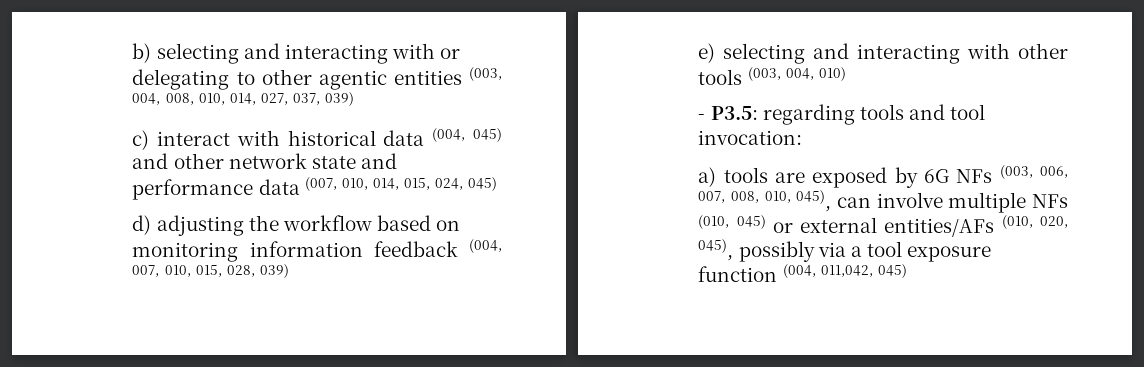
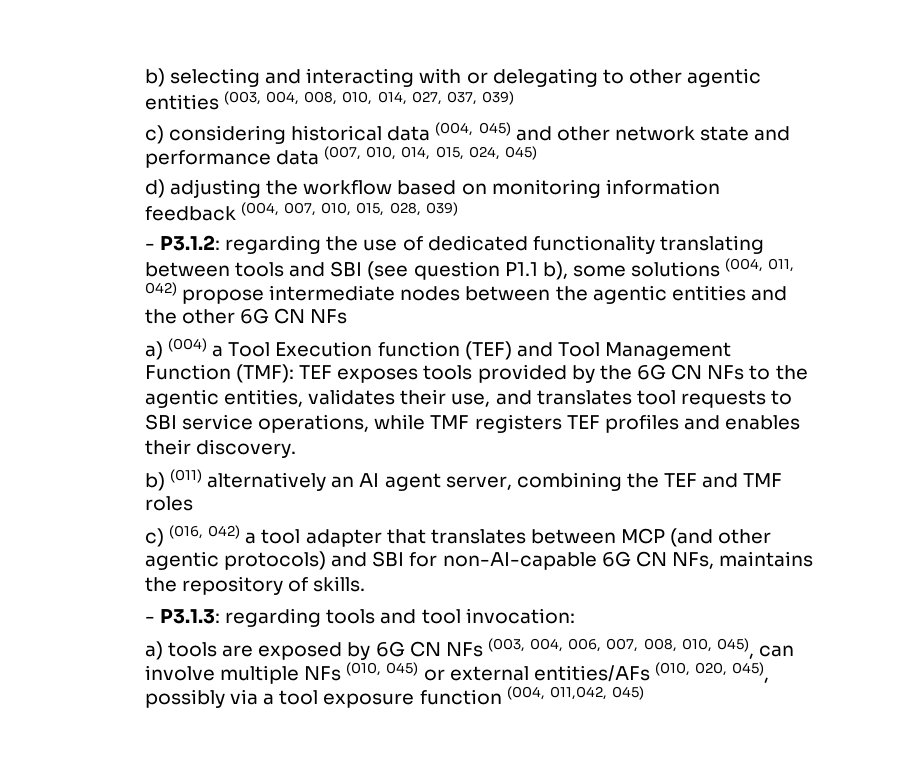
[157,130,280,146] interact with -> [169,125,287,144] considering
[698,43,1068,64] [698,67,846,85] [698,106,758,120] e) selecting and interacting with other tools (003, 004, 010) // - P3.5: -> [144,235,764,254] [144,258,795,280] [144,282,787,304] [144,308,348,324] [144,338,732,360] [144,364,808,383] [144,389,793,408] [144,414,801,433] [144,439,297,458] [144,469,783,491] [144,496,193,511] [144,525,772,547] [144,551,814,570] [144,576,366,595] [144,609,221,624] - P3.1.2: regarding the use of dedicated functionality translating between tools and SBI (see question P1.1 b), some solutions (004, 011, 042) propose intermediate nodes between the agentic entities and the other 6G CN NFs // a) (004) a Tool Execution function (TEF) and Tool Management Function (TMF): TEF exposes tools provided by the 6G CN NFs to the agentic entities, validates their use, and translates tool requests to SBI service operations, while TMF registers TEF profiles and enables their discovery. // b) (011) alternatively an AI agent server, combining the TEF and TMF roles // c) (016, 042) a tool adapter that translates between MCP (and other agentic protocols) and SBI for non-AI-capable 6G CN NFs, maintains the repository of skills. // - P3.1.3:
(950, 176) none -> [409,641,441,657] CN
(1033, 172) none -> [530,638,564,652] 004,

